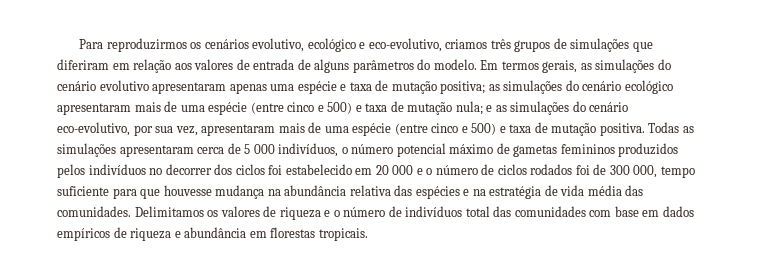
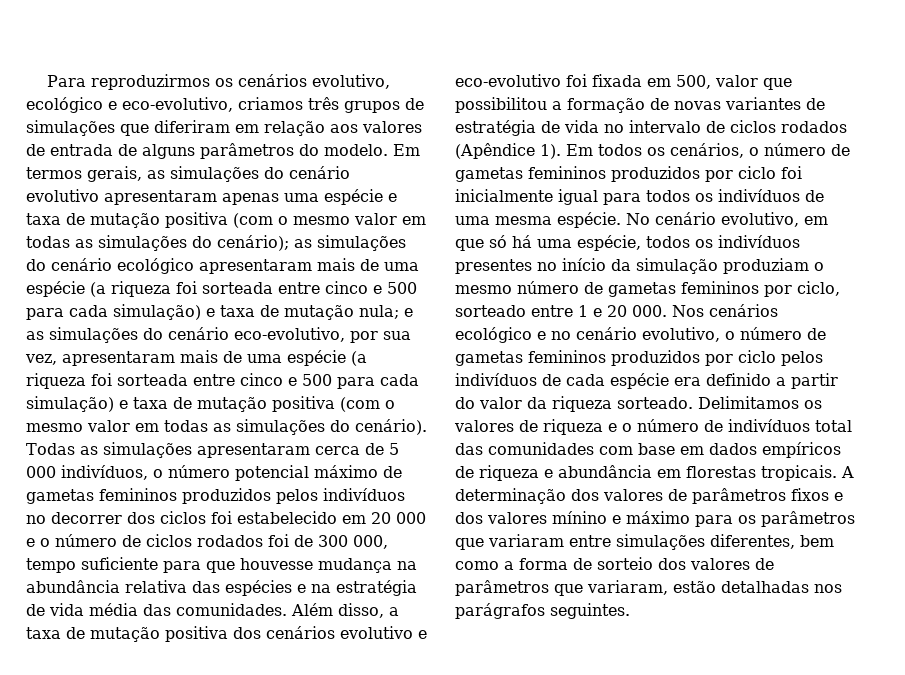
[440,81,486,94] positiva; -> [165,212,426,228] [26,235,289,251] positiva (com o mesmo valor em todas as simulações do cenário);
[250,102,353,114] (entre cinco e 500) -> [90,281,417,297] [26,304,201,320] (a riqueza foi sorteada entre cinco e 500 para cada simulação)
[394,122,645,136] (entre cinco e 500) e taxa de mutação positiva. -> [351,351,367,366] [26,373,419,389] [26,396,395,412] [26,419,427,435] (a riqueza foi sorteada entre cinco e 500 para cada simulação) e taxa de mutação positiva (com o mesmo valor em todas as simulações do cenário).
(131, 211) none -> [291,603,399,618] [26,626,427,642] [455,74,792,90] [455,97,825,113] [455,120,847,136] [455,143,850,159] [455,166,802,182] [455,189,824,205] [455,212,828,228] [455,235,800,251] [455,258,824,274] [455,281,840,297] [455,304,778,317] [455,327,826,343] [455,350,823,366] [455,373,838,389] [455,396,693,412] Além disso, a taxa de mutação positiva dos cenários evolutivo e eco-evolutivo foi fixada em 500, valor que possibilitou a formação de novas variantes de estratégia de vida no intervalo de ciclos rodados (Apêndice 1). Em todos os cenários, o número de gametas femininos produzidos por ciclo foi inicialmente igual para todos os indivíduos de uma mesma espécie. No cenário evolutivo, em que só há uma espécie, todos os indivíduos presentes no início da simulação produziam o mesmo número de gametas femininos por ciclo, sorteado entre 1 e 20 000. Nos cenários ecológico e no cenário evolutivo, o número de gametas femininos produzidos por ciclo pelos indivíduos de cada espécie era definido a partir do valor da riqueza sorteado.
(368, 234) none -> [841,466,854,478] [455,488,843,504] [455,511,855,527] [455,534,834,550] [455,557,774,570] [455,580,842,596] [455,603,630,619] A determinação dos valores de parâmetros fixos e dos valores mínino e máximo para os parâmetros que variaram entre simulações diferentes, bem como a forma de sorteio dos valores de parâmetros que variaram, estão detalhadas nos parágrafos seguintes.

